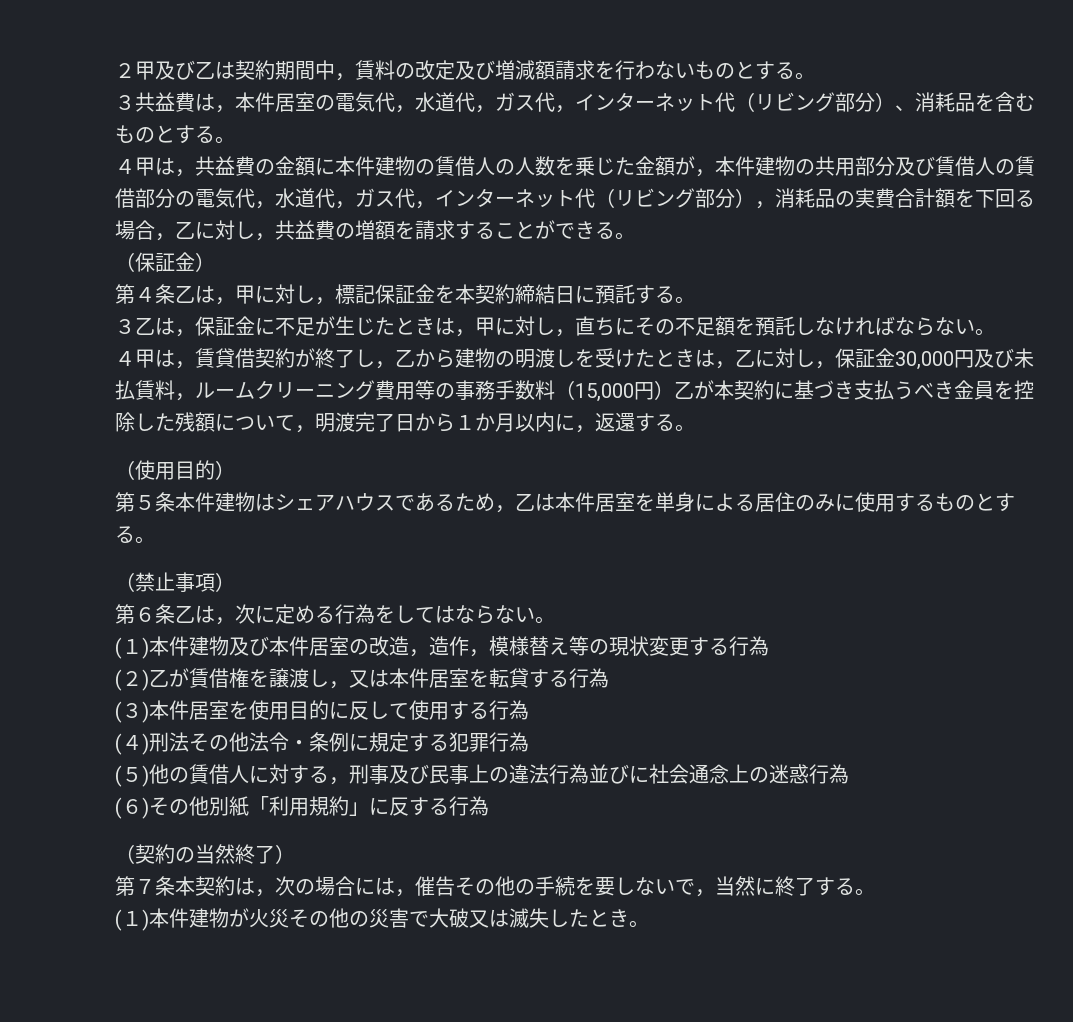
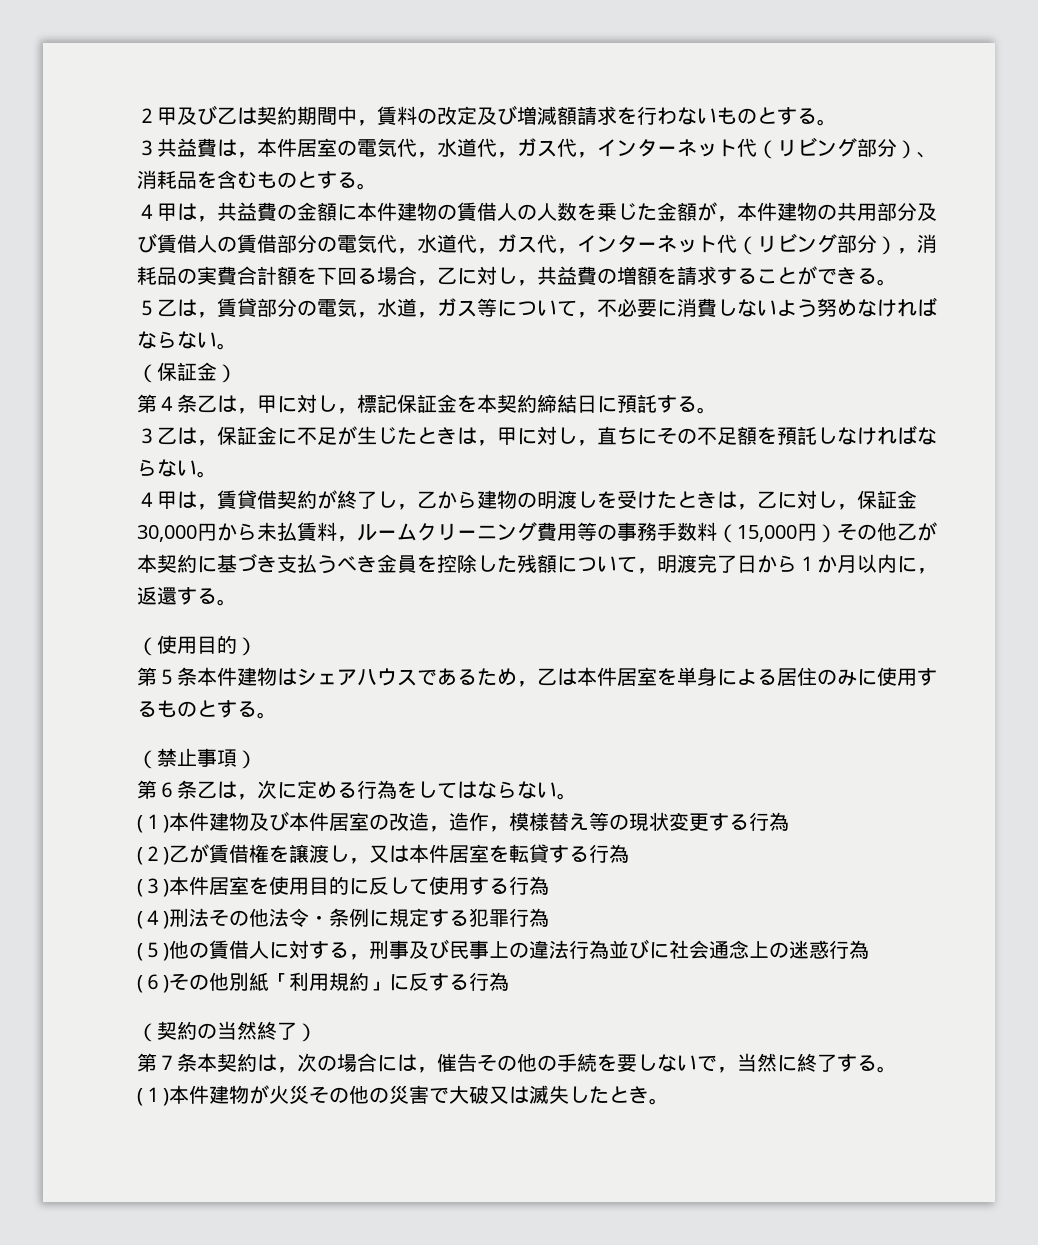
(635, 236) none -> [137,297,938,318] [137,331,238,350] // ５乙は，賃貸部分の電気，水道，ガス等について，不必要に消費しないよう努めなければならない。
[973,348,1014,368] 及び -> [217,523,258,541] から
(674, 390) none -> [837,522,898,541] その他

